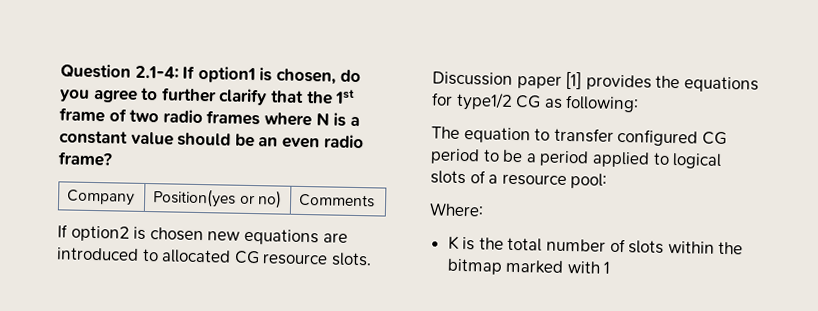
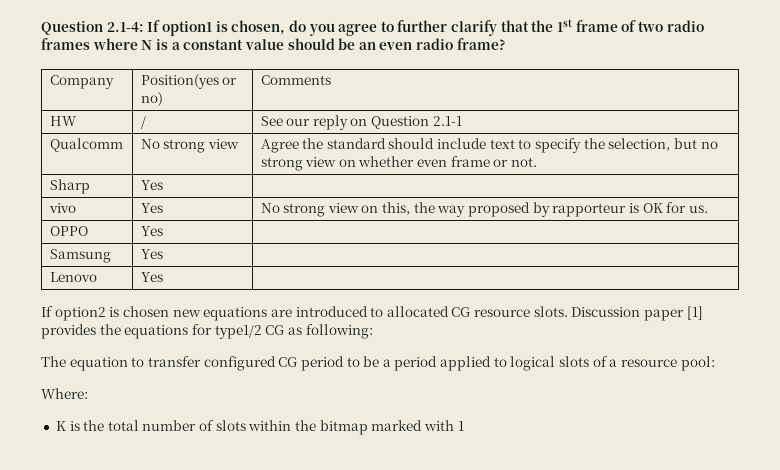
(376, 200) none -> [49,116,77,126] [140,116,146,129] [260,115,462,130] [49,138,123,152] [140,139,239,153] [260,138,718,153] [260,156,538,171] [49,179,90,194] [140,180,163,190] [48,203,76,213] [140,203,163,213] [260,202,708,217] [49,226,88,236] [140,226,163,236] [49,249,111,263] [140,249,163,259] [49,272,97,282] [140,272,163,282] // HW | / | See our reply on Question 2.1-1 // Qualcomm | No strong view | Agree the standard should include text to specify the selection, but no strong view on whether even frame or not. // Sharp | Yes | // vivo | Yes | No strong view on this, the way proposed by rapporteur is OK for us. // OPPO | Yes | // Samsung | Yes | // Lenovo | Yes |

